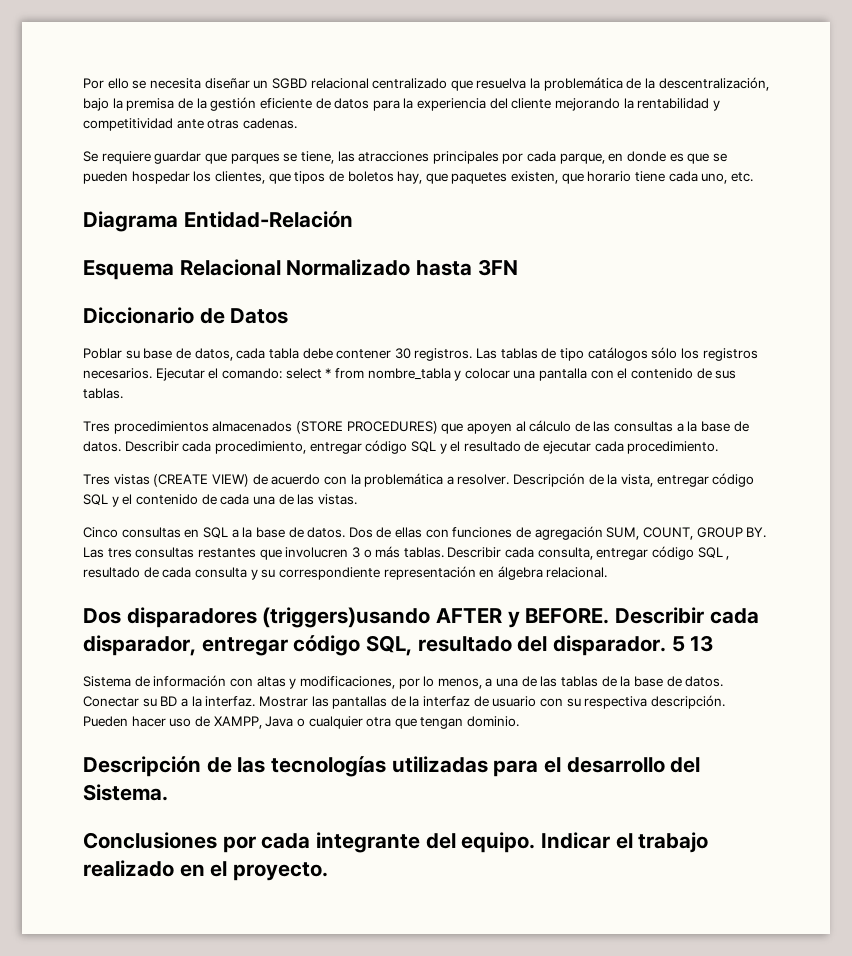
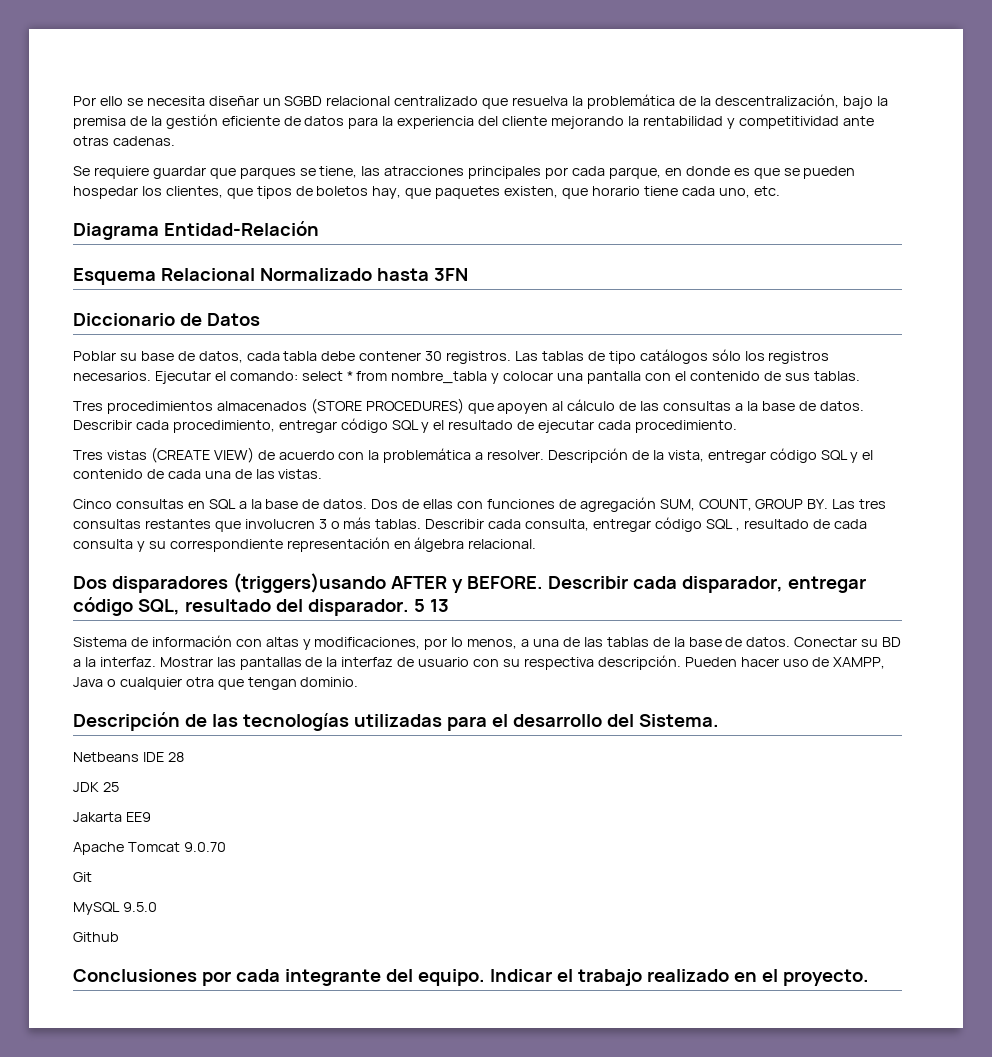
(168, 792) none -> [73,752,184,762] [73,782,119,792] [73,812,151,822] [73,842,226,855] [73,872,92,882] [73,902,157,915] [73,932,119,942] // Netbeans IDE 28 // JDK 25 // Jakarta EE9 // Apache Tomcat 9.0.70 // Git // MySQL 9.5.0 // Github

